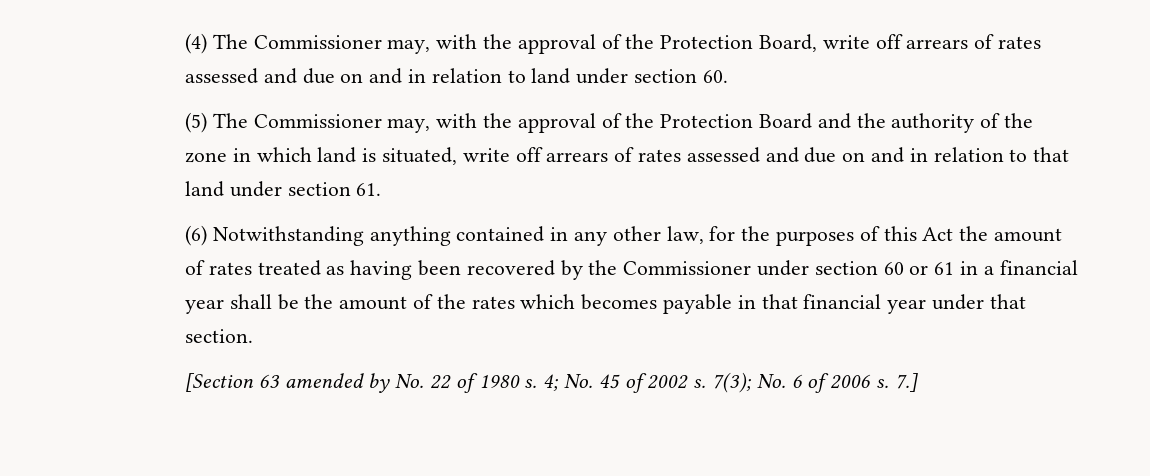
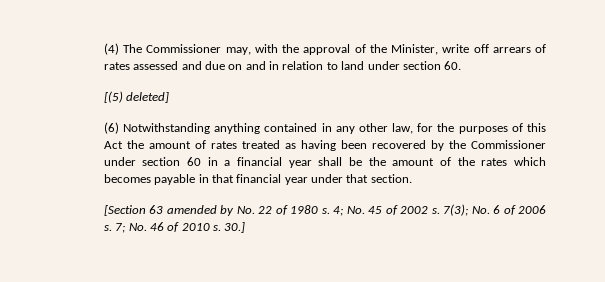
[660,34,817,52] Protection Board, -> [391,44,439,55] Minister,
[184,112,1033,133] [184,147,1070,165] [184,181,382,197] (5) The Commissioner may, with the approval of the Protection Board and the authority of the zone in which land is situated, write off arrears of rates assessed and due on and in relation to that land under section 61. -> [103,91,170,103] [(5) deleted]
[909,262,955,275] or 61 -> (202, 161) none
[894,373,918,392] 7.] -> [115,222,246,233] 7; No. 46 of 2010 s. 30.]

